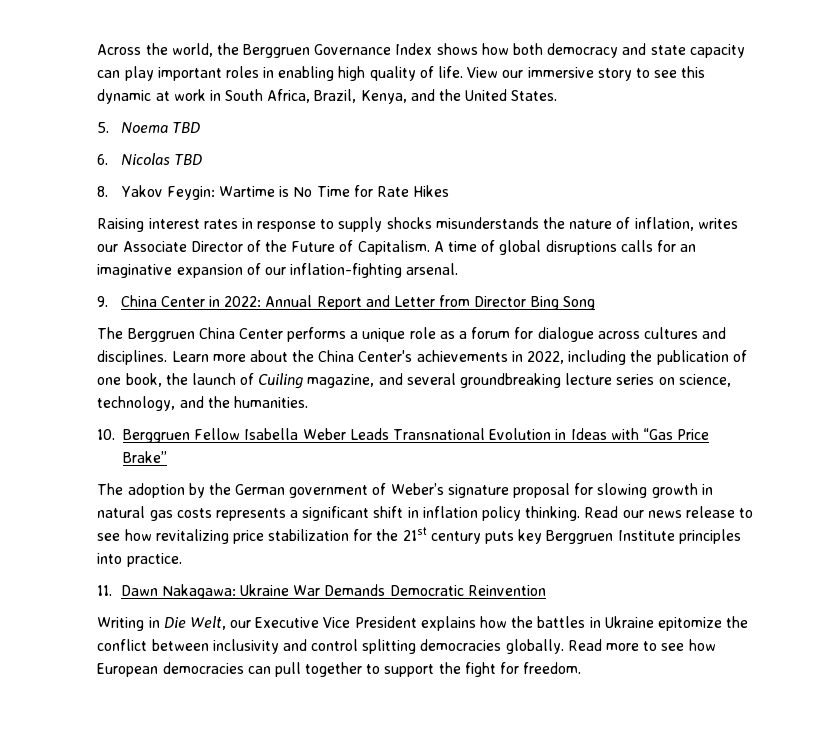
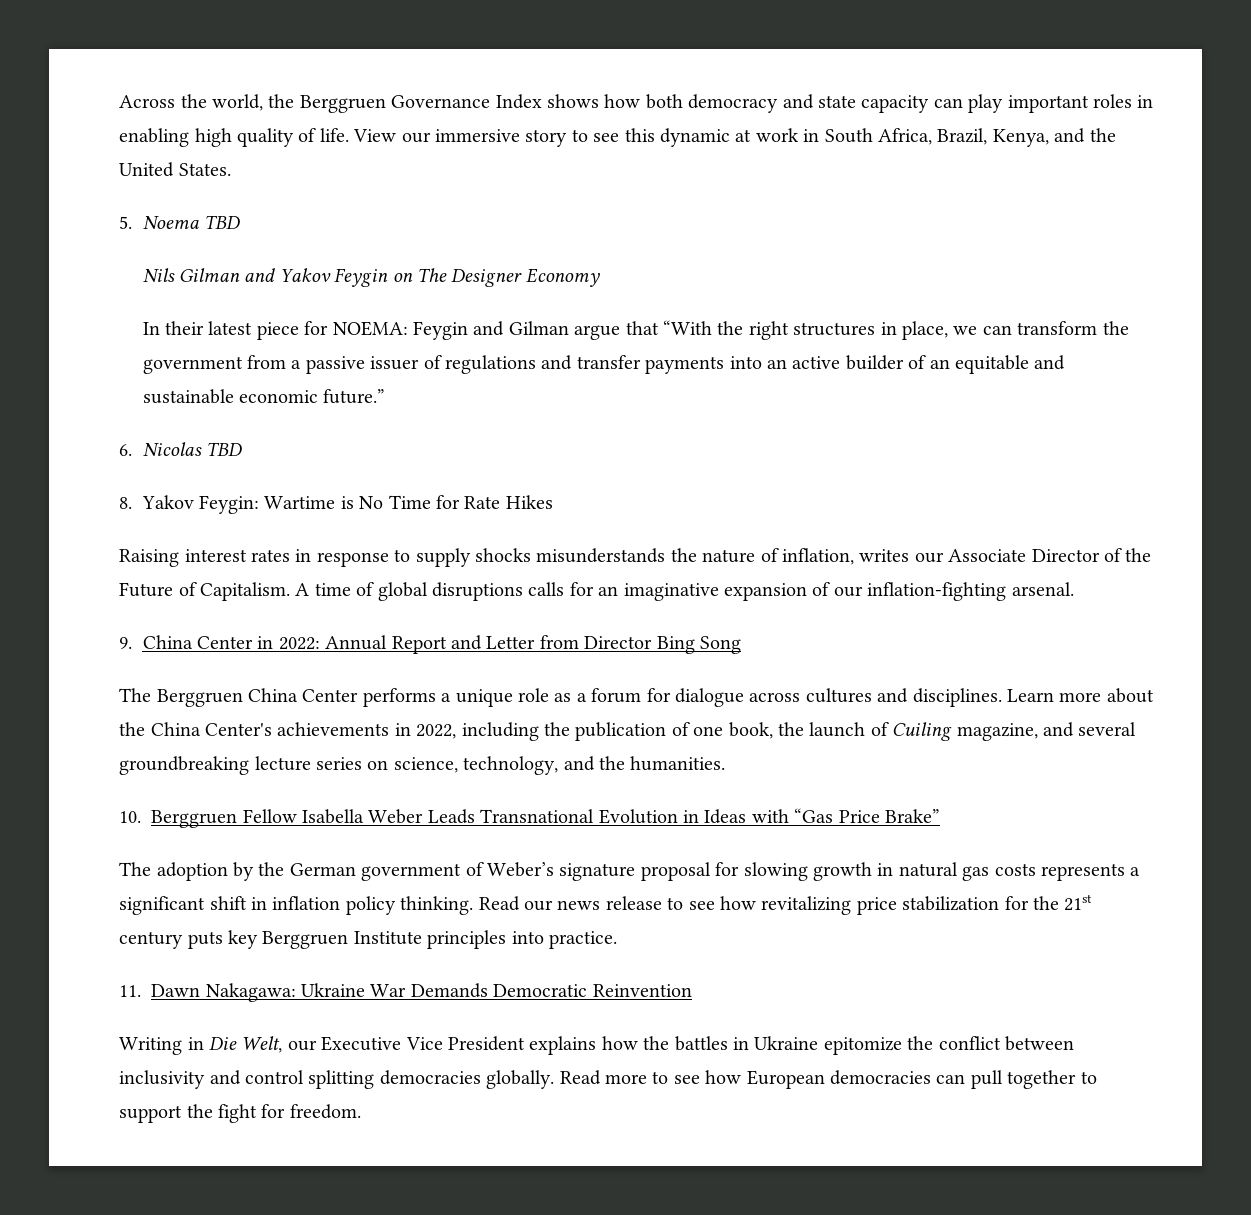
(200, 127) none -> [142,268,600,287] [142,320,1129,340] [142,355,1066,374] [142,389,386,404] // Nils Gilman and Yakov Feygin on The Designer Economy // In their latest piece for NOEMA: Feygin and Gilman argue that “With the right structures in place, we can transform the government from a passive issuer of regulations and transfer payments into an active builder of an equitable and sustainable economic future.”

